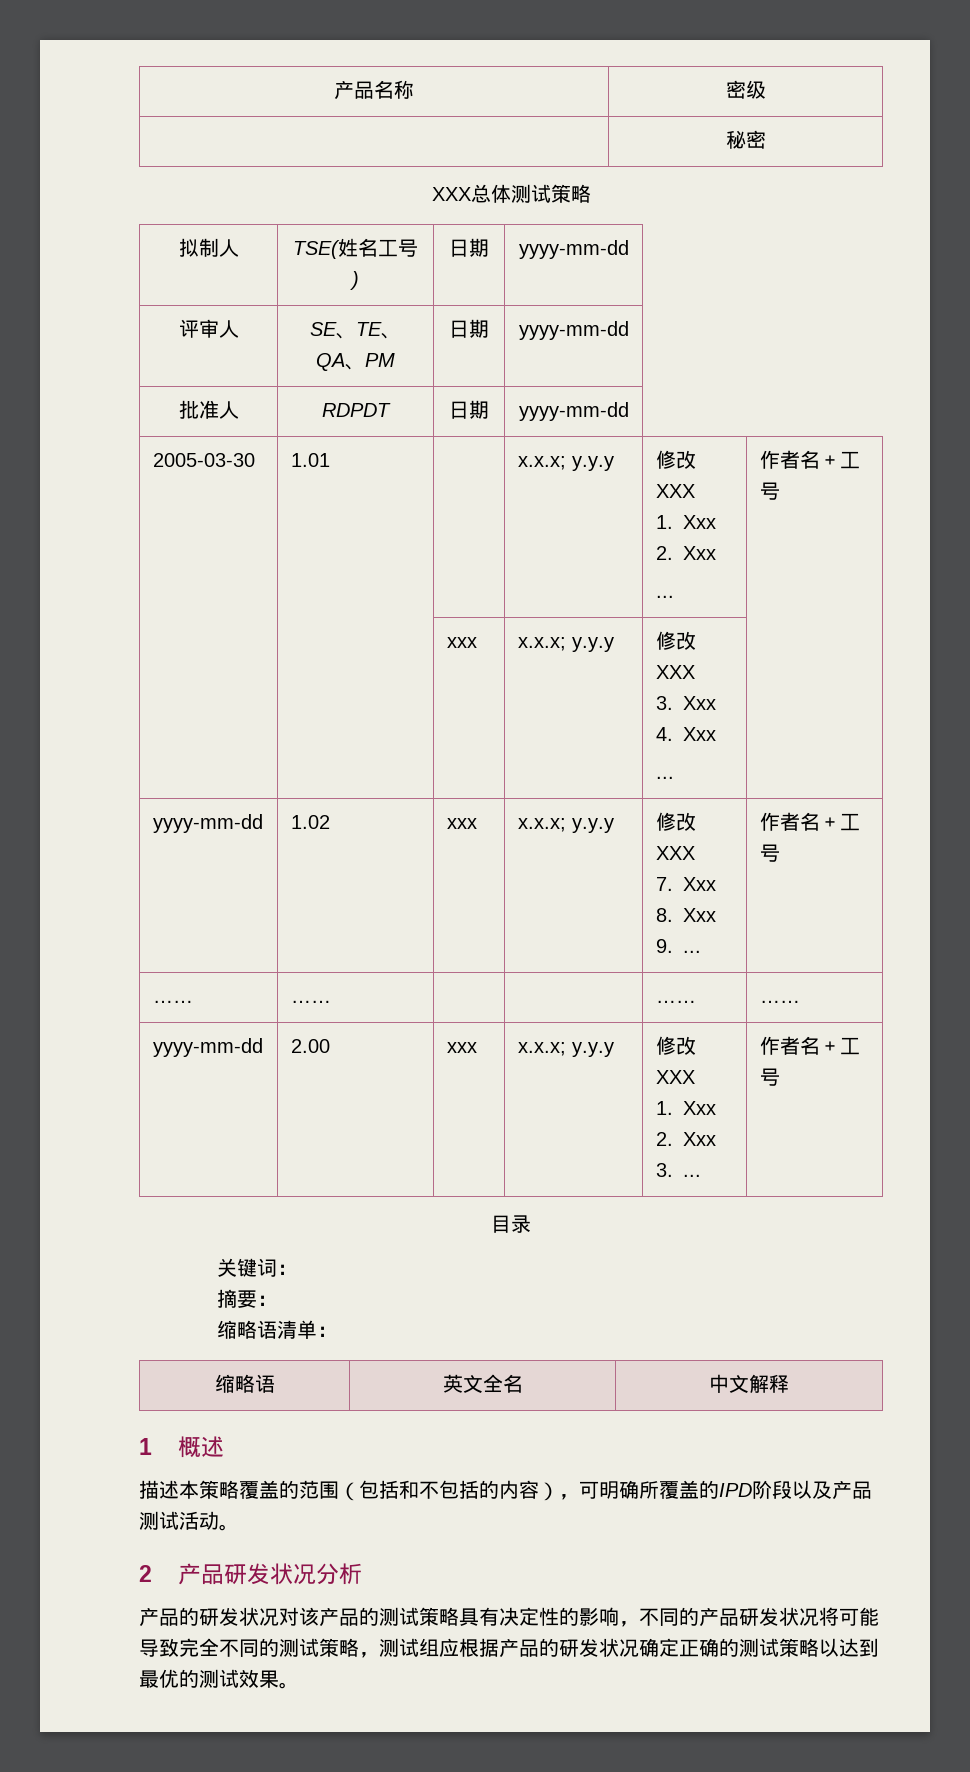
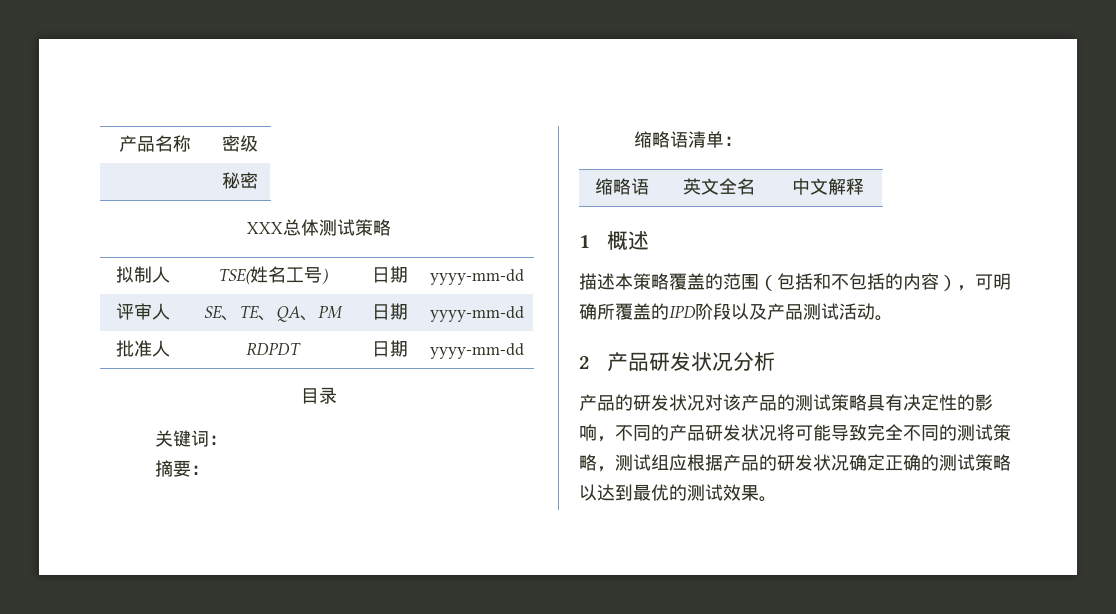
[152,453,255,467] [290,453,330,467] [517,456,614,471] [655,450,696,469] [655,484,695,498] [655,515,716,529] [655,546,716,560] [655,595,674,598] [759,450,860,469] [759,482,780,500] [446,637,477,648] [517,637,614,652] [655,631,696,650] [655,665,695,679] [655,696,716,710] [655,727,716,741] [655,776,674,779] [152,814,263,833] [290,815,330,829] [446,818,477,829] [517,818,614,833] [655,812,696,831] [655,846,695,860] [655,877,716,891] [655,908,716,922] [655,939,701,953] [759,812,860,831] [759,844,780,862] [152,1000,193,1003] [290,1000,331,1003] [655,1000,696,1003] [759,1000,800,1003] [152,1038,263,1057] [290,1039,330,1053] [446,1042,477,1053] [517,1042,614,1057] [655,1036,696,1055] [655,1070,695,1084] [655,1101,716,1115] [655,1132,716,1146] [655,1163,701,1177] [759,1036,860,1055] [759,1068,780,1086] // 2005-03-30 | 1.01 | | x.x.x; y.y.y | 修改XXX // 1. Xxx // 2. Xxx // ... | 作者名＋工号 // | | xxx | x.x.x; y.y.y | 修改XXX // 3. Xxx // 4. Xxx // ... | // yyyy-mm-dd | 1.02 | xxx | x.x.x; y.y.y | 修改XXX // 7. Xxx // 8. Xxx // 9. ... | 作者名＋工号 // …… | …… | | | …… | …… // yyyy-mm-dd | 2.00 | xxx | x.x.x; y.y.y | 修改XXX // 1. Xxx // 2. Xxx // 3. ... | 作者名＋工号 -> (524, 351) none

